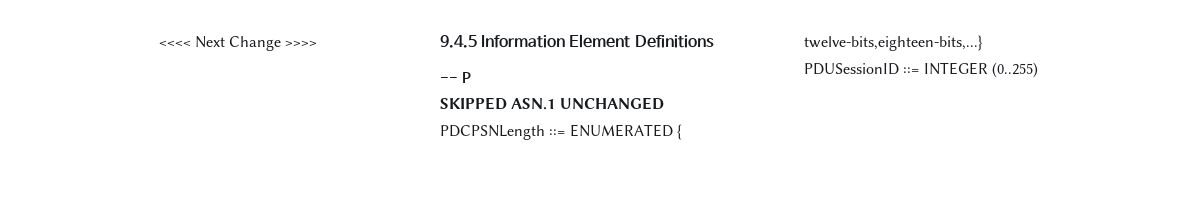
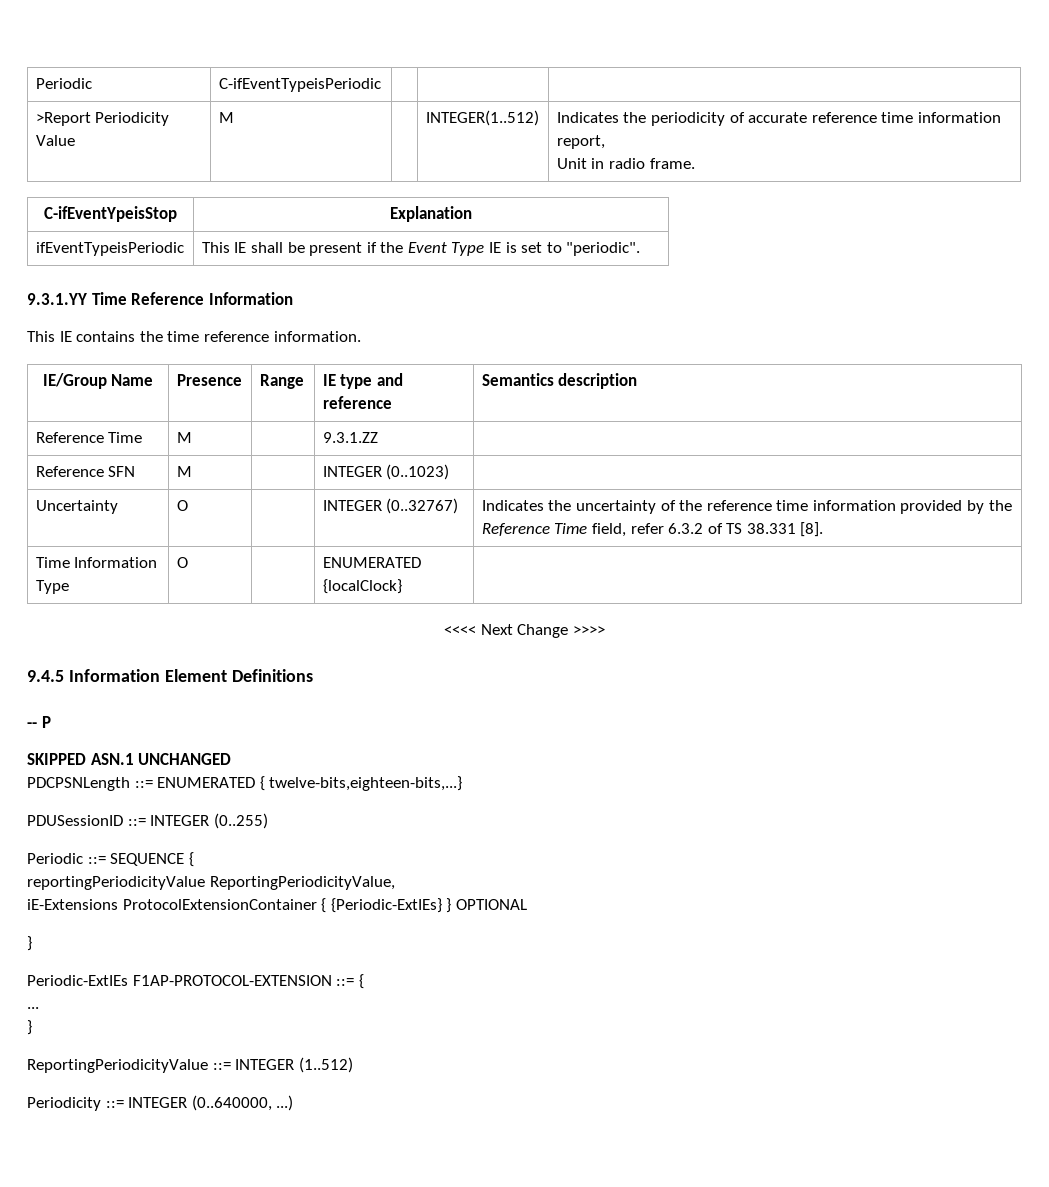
(158, 43) none -> [35,78,92,89] [218,78,381,92] [35,112,170,126] [35,135,75,146] [218,112,234,123] [425,110,539,126] [556,112,1001,126] [556,135,605,149] [556,158,695,169] [44,206,177,222] [389,206,472,222] [35,242,184,256] [201,242,641,256] [27,292,293,305] [27,331,361,342] [42,373,154,389] [176,374,242,386] [259,374,304,389] [322,373,403,389] [322,396,392,409] [481,373,638,389] [35,432,143,443] [176,432,192,443] [322,432,378,443] [35,466,136,477] [176,466,192,477] [322,464,450,480] [35,500,118,514] [176,500,188,511] [322,498,459,514] [481,500,1012,514] [481,522,824,537] [35,557,158,568] [35,580,69,594] [176,557,188,568] [322,557,421,568] [322,579,402,594] Periodic | C-ifEventTypeisPeriodic | | | // >Report Periodicity Value | M | | INTEGER(1..512) | Indicates the periodicity of accurate reference time information report, // Unit in radio frame. // C-ifEventYpeisStop | Explanation // ifEventTypeisPeriodic | This IE shall be present if the Event Type IE is set to "periodic". // 9.3.1.YY Time Reference Information // This IE contains the time reference information. // IE/Group Name | Presence | Range | IE type and reference | Semantics description // Reference Time | M | | 9.3.1.ZZ | // Reference SFN | M | | INTEGER (0..1023) | // Uncertainty | O | | INTEGER (0..32767) | Indicates the uncertainty of the reference time information provided by the Reference Time field, refer 6.3.2 of TS 38.331 [8]. // Time Information Type | O | | ENUMERATED {localClock} | //
(1038, 70) none -> [27,852,194,867] [27,876,395,890] [27,898,527,913] [27,936,32,951] [27,974,364,989] [27,1007,39,1009] [27,1020,32,1035] [27,1057,353,1073] [27,1095,294,1111] // Periodic ::= SEQUENCE { // reportingPeriodicityValue ReportingPeriodicityValue, // iE-Extensions ProtocolExtensionContainer { {Periodic-ExtIEs} } OPTIONAL // } // Periodic-ExtIEs F1AP-PROTOCOL-EXTENSION ::= { // ... // } // ReportingPeriodicityValue ::= INTEGER (1..512) // Periodicity ::= INTEGER (0..640000, ...)

